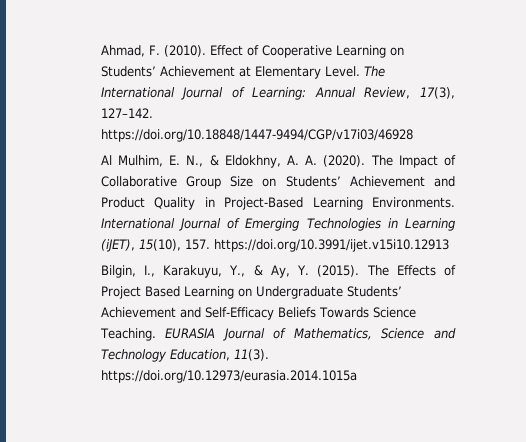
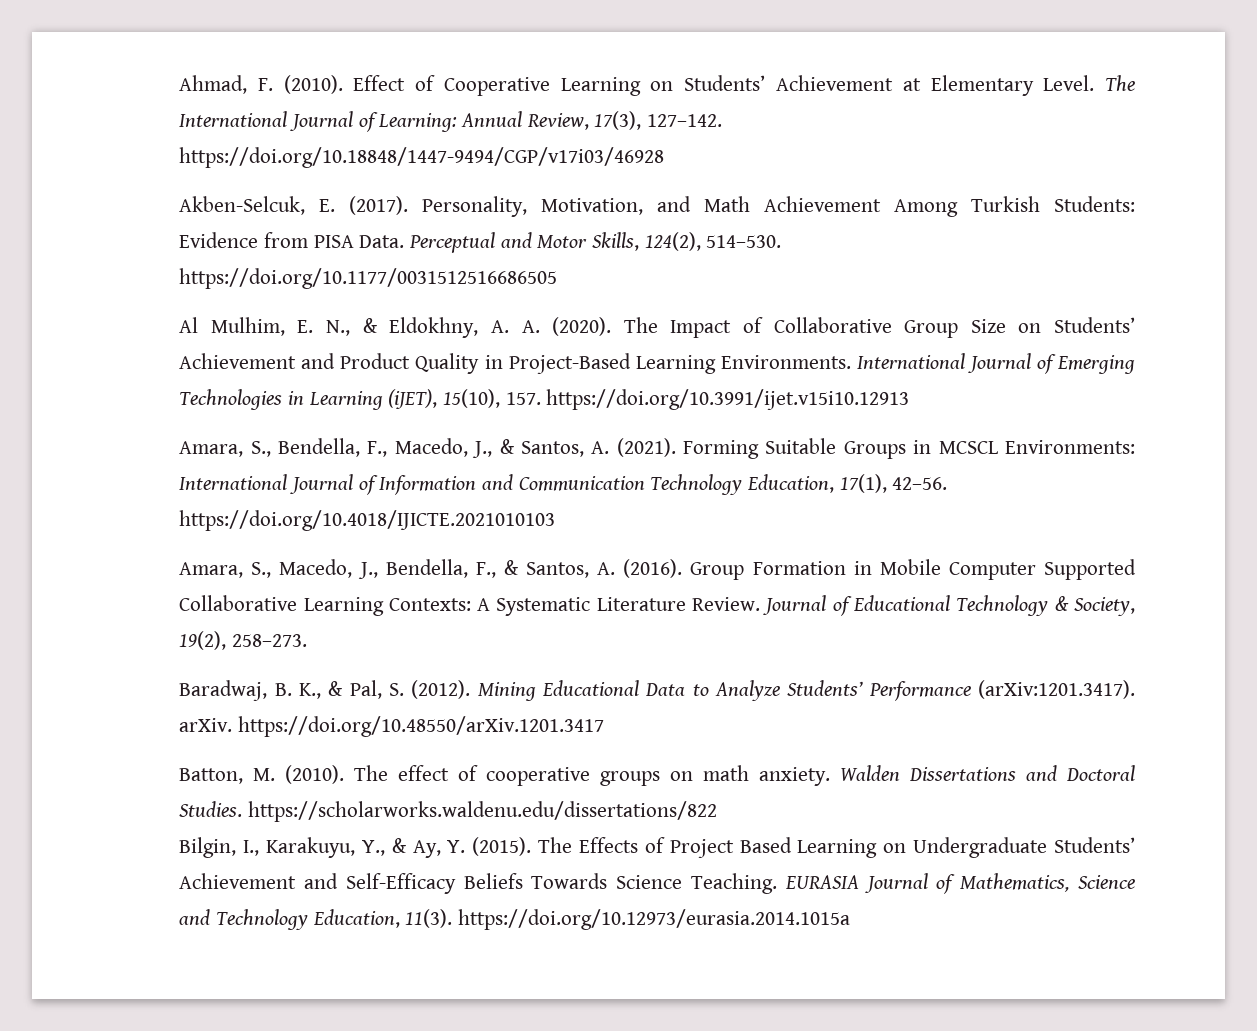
(413, 135) none -> [179,196,1135,217] [179,232,782,253] [179,268,558,289] // Akben-Selcuk, E. (2017). Personality, Motivation, and Math Achievement Among Turkish Students: Evidence from PISA Data. Perceptual and Motor Skills, 124(2), 514–530. https://doi.org/10.1177/0031512516686505
(449, 245) none -> [179,438,1135,459] [179,474,948,495] [179,510,556,531] [179,559,1136,580] [179,595,1135,616] [179,631,307,650] [179,680,1136,701] [179,716,604,737] [179,765,1135,786] [179,801,717,822] // Amara, S., Bendella, F., Macedo, J., & Santos, A. (2021). Forming Suitable Groups in MCSCL Environments: International Journal of Information and Communication Technology Education, 17(1), 42–56. https://doi.org/10.4018/IJICTE.2021010103 // Amara, S., Macedo, J., Bendella, F., & Santos, A. (2016). Group Formation in Mobile Computer Supported Collaborative Learning Contexts: A Systematic Literature Review. Journal of Educational Technology & Society, 19(2), 258–273. // Baradwaj, B. K., & Pal, S. (2012). Mining Educational Data to Analyze Students’ Performance (arXiv:1201.3417). arXiv. https://doi.org/10.48550/arXiv.1201.3417 // Batton, M. (2010). The effect of cooperative groups on math anxiety. Walden Dissertations and Doctoral Studies. https://scholarworks.waldenu.edu/dissertations/822

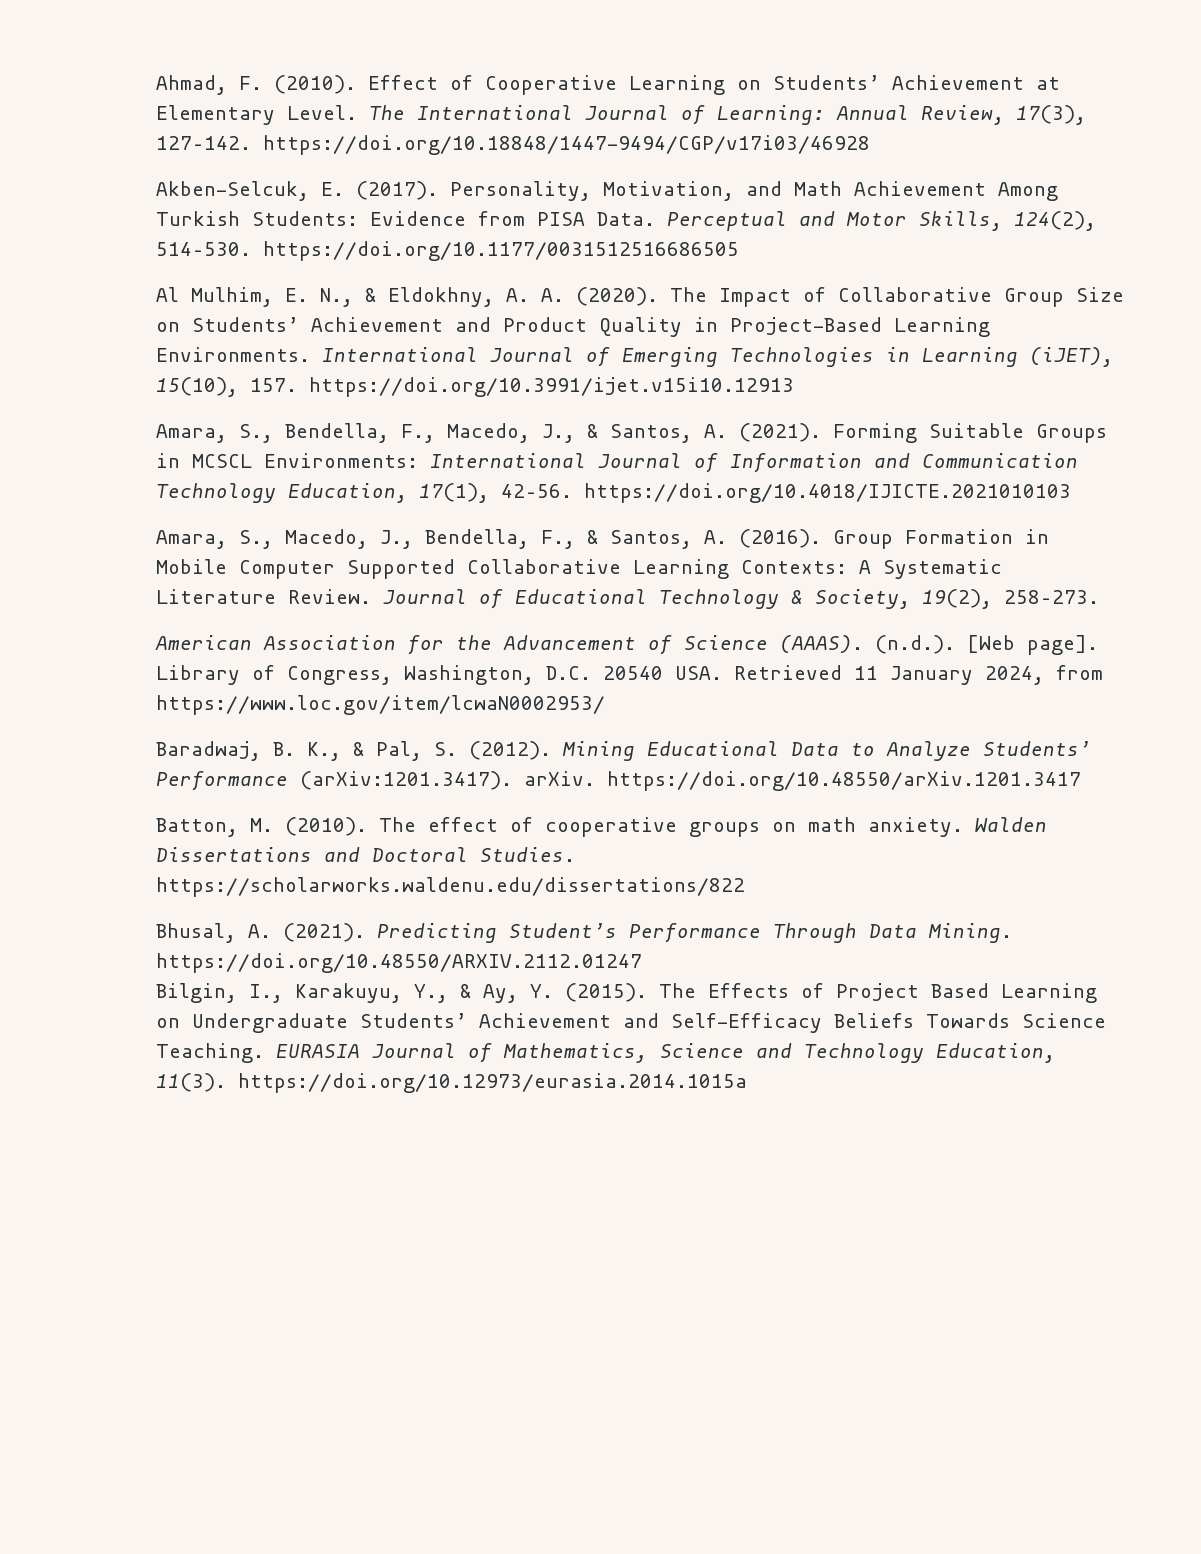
(307, 640) none -> [154,635,1098,655] [155,665,1103,685] [155,695,605,715] // American Association for the Advancement of Science (AAAS). (n.d.). [Web page]. Library of Congress, Washington, D.C. 20540 USA. Retrieved 11 January 2024, from https://www.loc.gov/item/lcwaN0002953/
(717, 811) none -> [155,923,1012,943] [155,953,642,973] // Bhusal, A. (2021). Predicting Student’s Performance Through Data Mining. https://doi.org/10.48550/ARXIV.2112.01247

